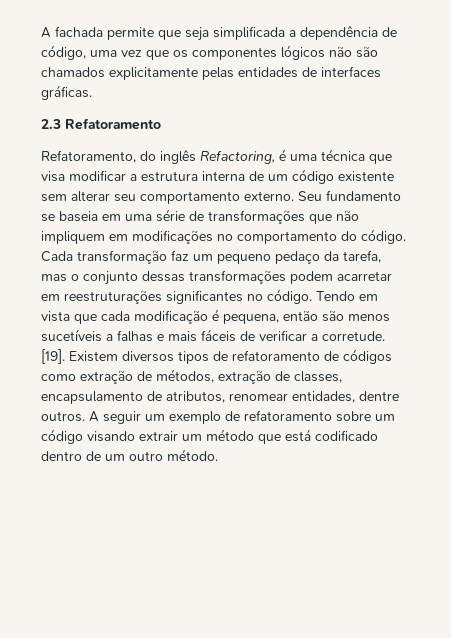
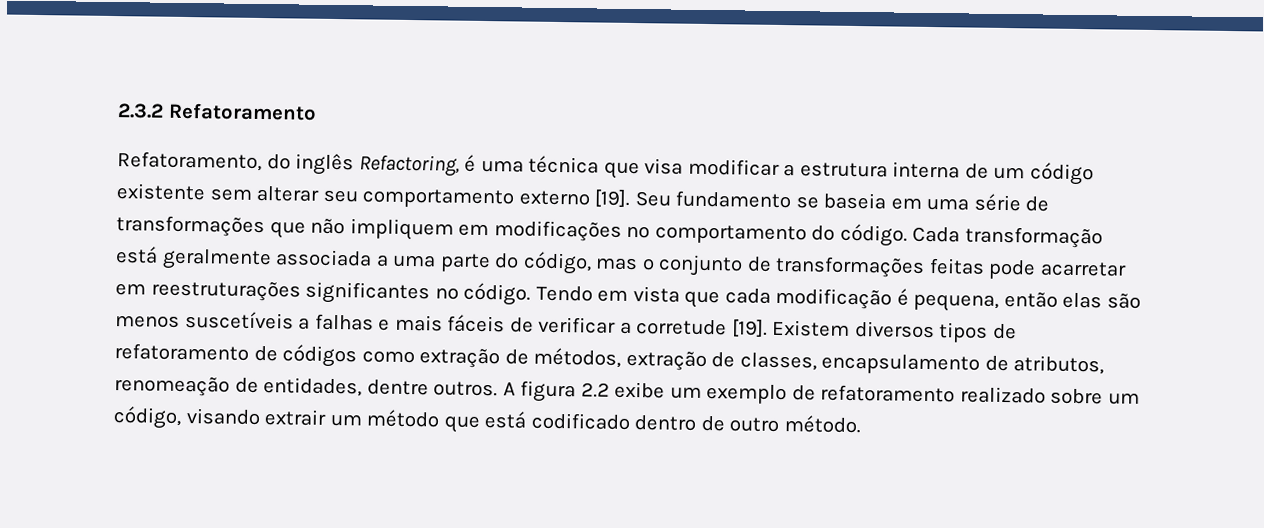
[41,26,397,41] [41,45,378,60] [41,66,381,80] [41,85,92,100] [41,119,61,129] A fachada permite que seja simplificada a dependência de código, uma vez que os componentes lógicos não são chamados explicitamente pelas entidades de interfaces gráficas. // 2.3 -> [117,103,164,119] 2.3.2
[244,191,294,201] externo. -> [518,189,631,208] externo [19].
[171,250,381,264] [41,270,333,285] faz um pequeno pedaço da tarefa, mas o conjunto dessas transformações podem -> [115,246,1037,280] está geralmente associada a uma parte do código, mas o conjunto de transformações feitas pode
(318, 315) none -> [1062,292,1103,309] elas
[41,329,102,342] sucetíveis -> [184,310,294,330] suscetíveis
[322,331,385,341] corretude. -> [636,319,728,336] corretude
[229,393,288,401] renomear -> [114,376,259,397] renomeação de
[103,411,141,424] seguir -> [520,380,666,403] figura 2.2 exibe
(332, 415) none -> [959,386,1046,404] realizado
[41,429,83,444] código -> [113,406,182,429] código,
[105,454,125,461] um -> (725, 423) none

